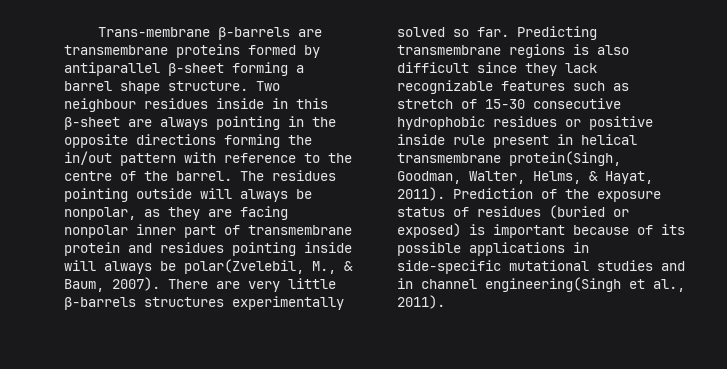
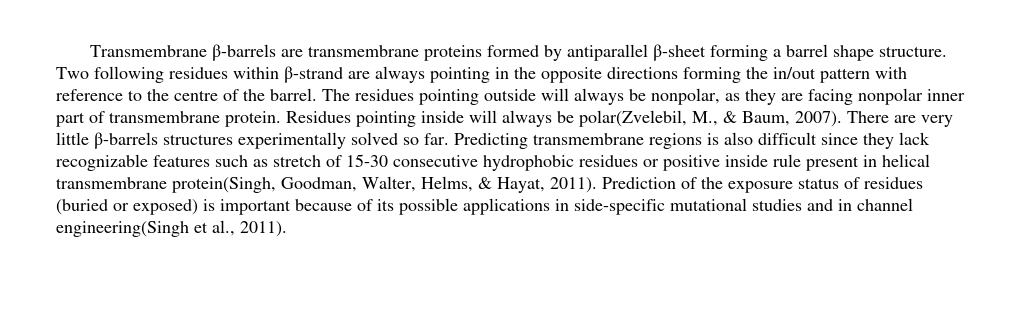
[97,27,210,37] Trans-membrane -> [89,45,207,57] Transmembrane
[64,98,328,112] [64,117,120,130] neighbour residues inside in this β-sheet -> [94,66,343,83] following residues within β-strand
[64,242,224,256] protein and residues -> [225,111,351,127] protein. Residues

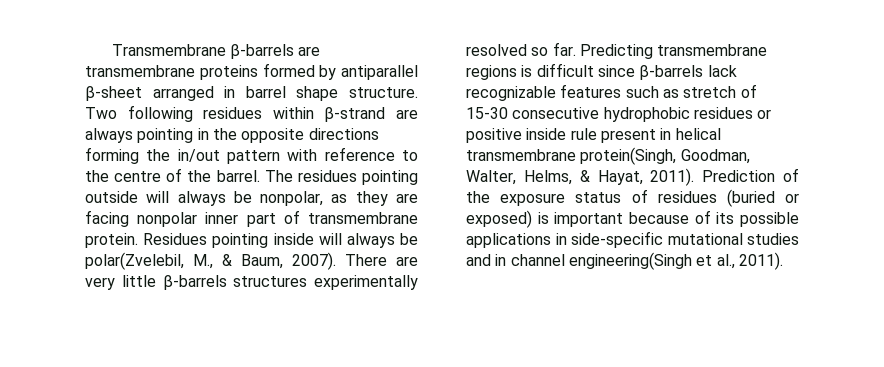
[709,45,781,61] forming a -> [152,86,236,101] arranged in
[351,132,398,145] solved -> [466,44,527,56] resolved
[724,132,753,145] also -> (533, 71) none
[863,133,894,149] they -> [639,65,704,80] β-barrels

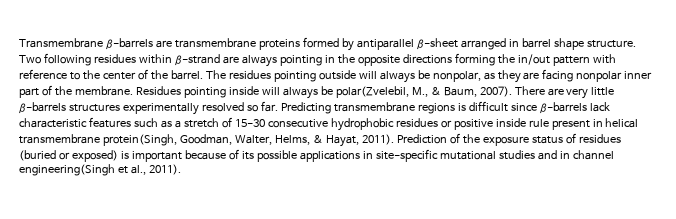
[114,171,162,182] centre -> [102,72,136,80] center
[308,212,419,224] [85,233,138,248] transmembrane protein. -> [54,86,133,96] the membrane.
[466,86,556,101] recognizable -> [19,118,87,128] characteristic
(679, 93) none -> [174,120,181,128] a
[571,231,663,248] side-specific -> [375,149,438,162] site-specific

